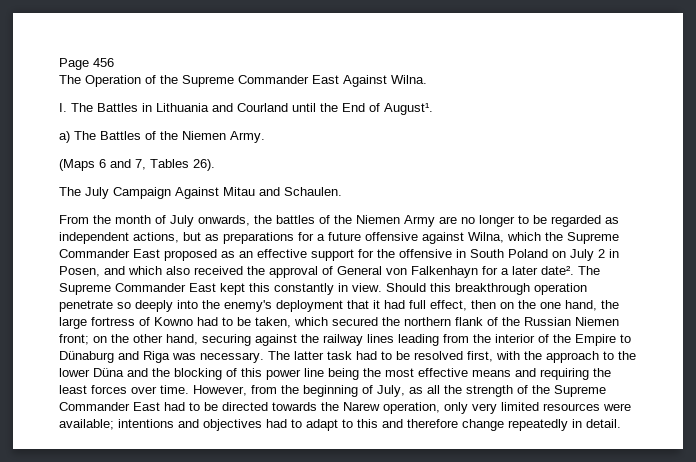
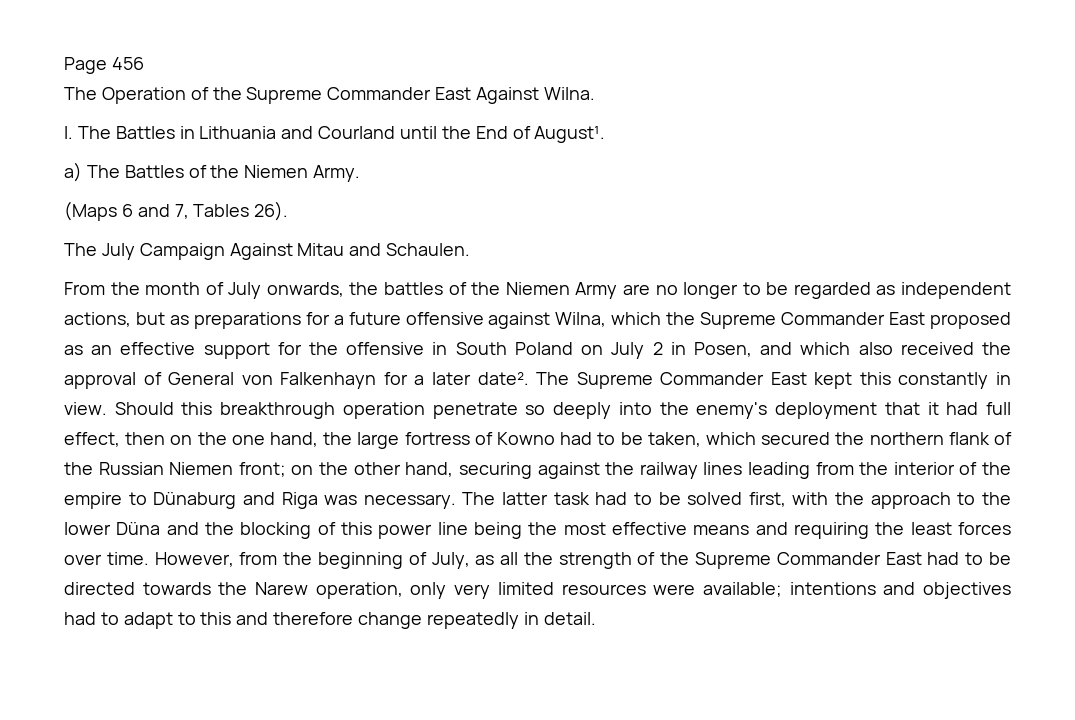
[575,334,616,346] Empire -> [64,492,122,509] empire
[414,351,463,360] resolved -> [687,492,743,505] solved

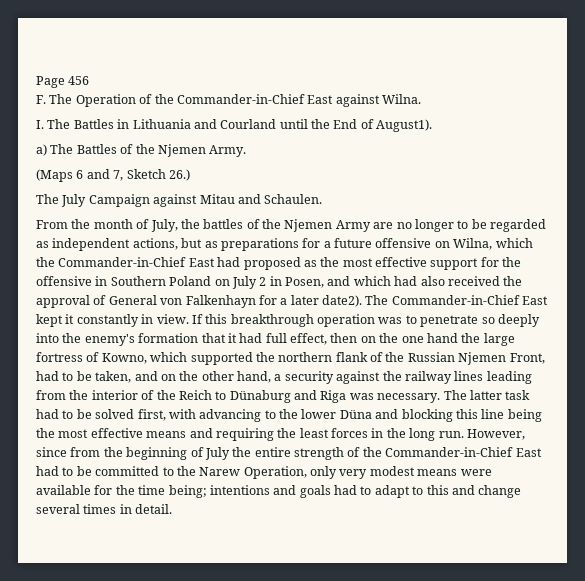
(144, 63) none -> [36,95,46,104] F.
[246,87,540,104] Supreme Commander East Against -> [176,94,380,107] Commander-in-Chief East against
[534,126,606,143] August¹. -> [376,119,433,132] August1).
[244,165,309,178] Niemen -> [157,144,206,157] Njemen
[193,201,289,221] Tables 26). -> [126,169,190,181] Sketch 26.)
[229,243,293,260] Against -> [153,194,198,207] against
[228,282,344,299] July onwards, -> [150,219,178,232] July,
[505,282,570,295] Niemen -> [284,219,333,232] Njemen
[488,312,551,329] against -> [434,241,450,248] on
[700,312,1011,329] [64,345,113,355] Supreme Commander East proposed as an -> [58,257,373,270] Commander-in-Chief East had proposed as the most
[455,342,507,355] South -> [110,276,166,286] Southern
(851, 348) none -> [394,276,418,286] had
[477,372,765,389] date². The Supreme Commander -> [322,295,520,307] date2). The Commander-in-Chief
[859,372,891,385] this -> [65,314,75,324] it
[114,402,174,415] Should -> [191,314,203,324] If
(425, 410) none -> [378,315,417,324] was to
[775,402,878,419] deployment -> [138,333,199,343] formation
[269,432,318,447] hand, -> [426,333,458,343] hand
[496,432,831,447] Kowno had to be taken, which secured -> [101,352,253,365] Kowno, which supported
[169,462,286,477] Niemen front; -> [458,352,545,365] [36,371,158,383] Njemen Front, had to be taken, and
[458,462,532,479] securing -> [274,371,334,384] a security
[64,492,122,509] empire -> [178,390,212,400] Reich
[835,492,951,509] the approach -> [199,409,262,422] advancing
[205,522,433,539] the blocking of this power -> [401,409,478,422] blocking this
[64,552,553,569] over time. However, from the beginning of July, as all the -> [371,428,525,441] [36,447,291,460] in the long run. However, since from the beginning of July the entire
[695,552,881,569] Supreme Commander -> [385,447,514,457] Commander-in-Chief
[64,582,211,595] directed towards -> [95,466,174,476] committed to
[315,582,403,599] operation, -> [243,466,307,479] Operation,
[497,582,782,597] limited resources were available; -> [369,466,492,476] [36,485,207,498] modest means were available for the time being;
[923,582,1012,599] objectives -> [299,485,331,498] goals
[273,612,519,629] therefore change repeatedly -> [478,485,522,498] [36,504,117,514] change several times

